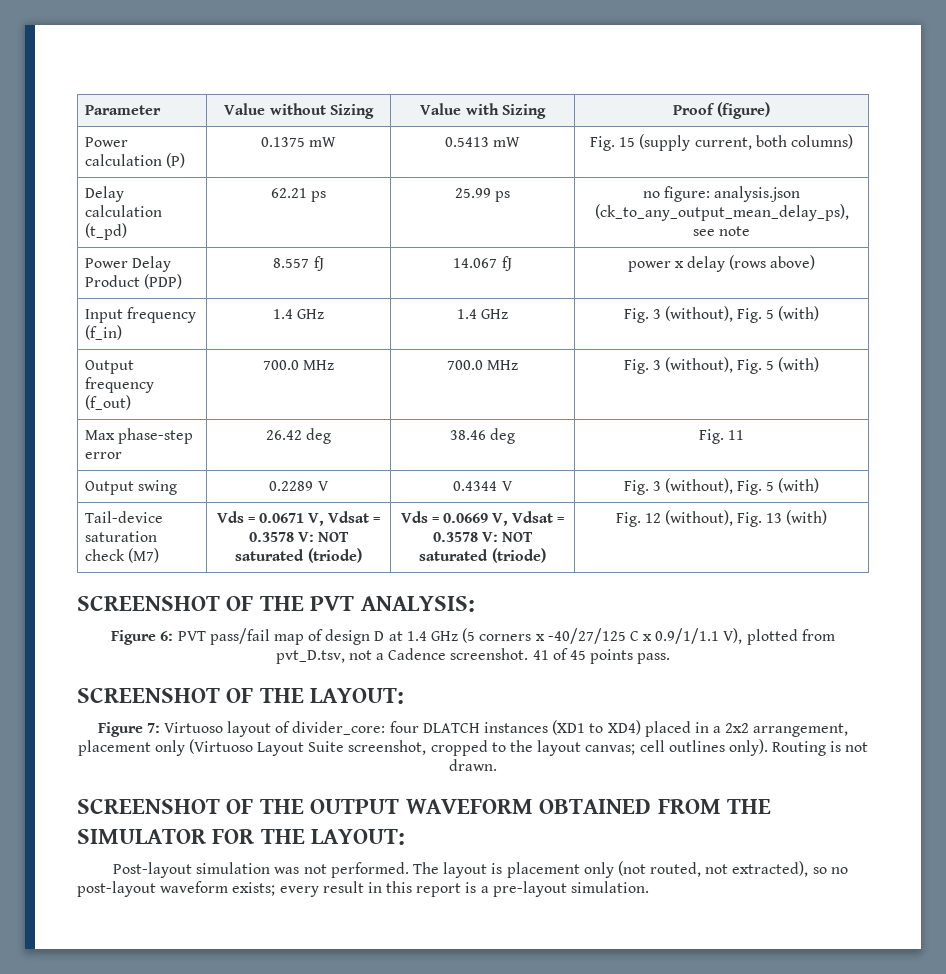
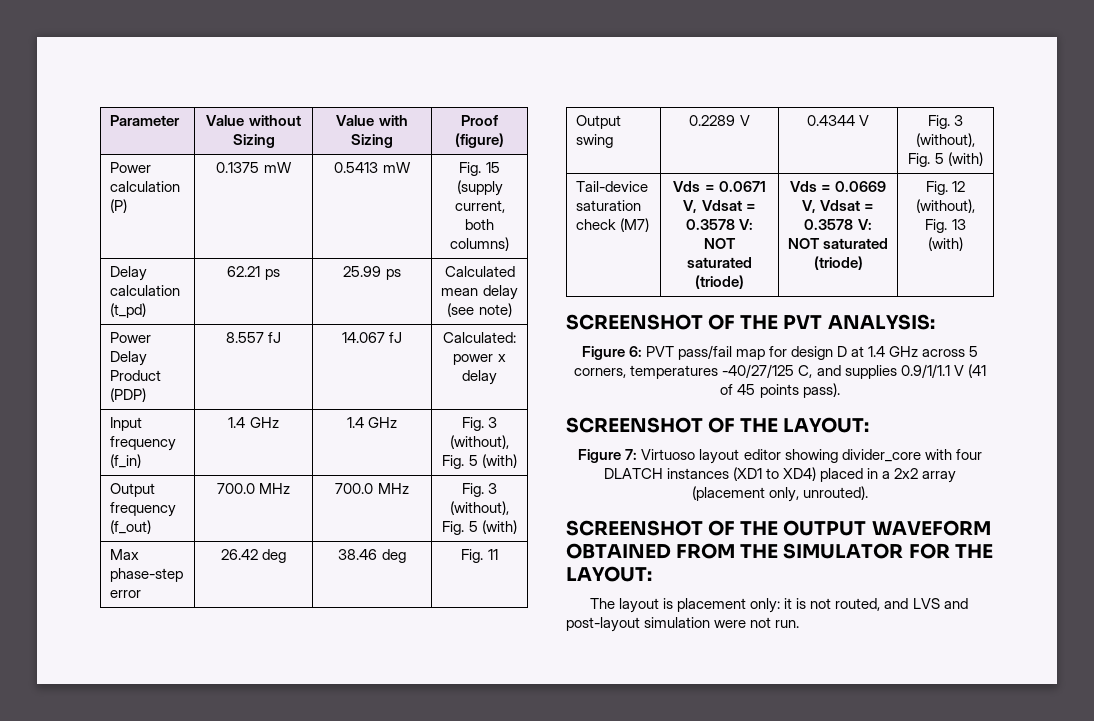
[642,186,801,202] [594,204,849,221] [692,226,751,236] no figure: analysis.json (ck_to_any_output_mean_delay_ps), see note -> [444,266,515,277] [441,285,518,300] [447,303,512,317] Calculated mean delay (see note)
(512, 263) none -> [443,332,516,343] Calculated:
[729,255,816,270] (rows above) -> (497, 377) none
[308,629,324,641] of -> [768,346,787,357] for
[462,628,835,645] [275,648,549,664] (5 corners x -40/27/125 C x 0.9/1/1.1 V), plotted from pvt_D.tsv, not a Cadence screenshot. 41 -> [922,346,979,357] [574,364,986,379] across 5 corners, temperatures -40/27/125 C, and supplies 0.9/1/1.1 V (41
[637,653,671,664] pass. -> [802,383,840,398] pass).
[275,721,386,735] of divider_core: -> [743,449,952,463] editor showing divider_core with
[753,723,849,737] [77,739,869,756] [449,759,497,771] arrangement, placement only (Virtuoso Layout Suite screenshot, cropped to the layout canvas; cell outlines only). Routing is not drawn. -> [922,471,957,483] [691,486,869,502] array (placement only, unrouted).
[113,861,848,878] [77,881,650,897] Post-layout simulation was not performed. The layout is placement only (not routed, not extracted), so no post-layout waveform exists; every result in this report is a pre-layout simulation. -> [590,598,968,613] [566,617,800,632] The layout is placement only: it is not routed, and LVS and post-layout simulation were not run.

